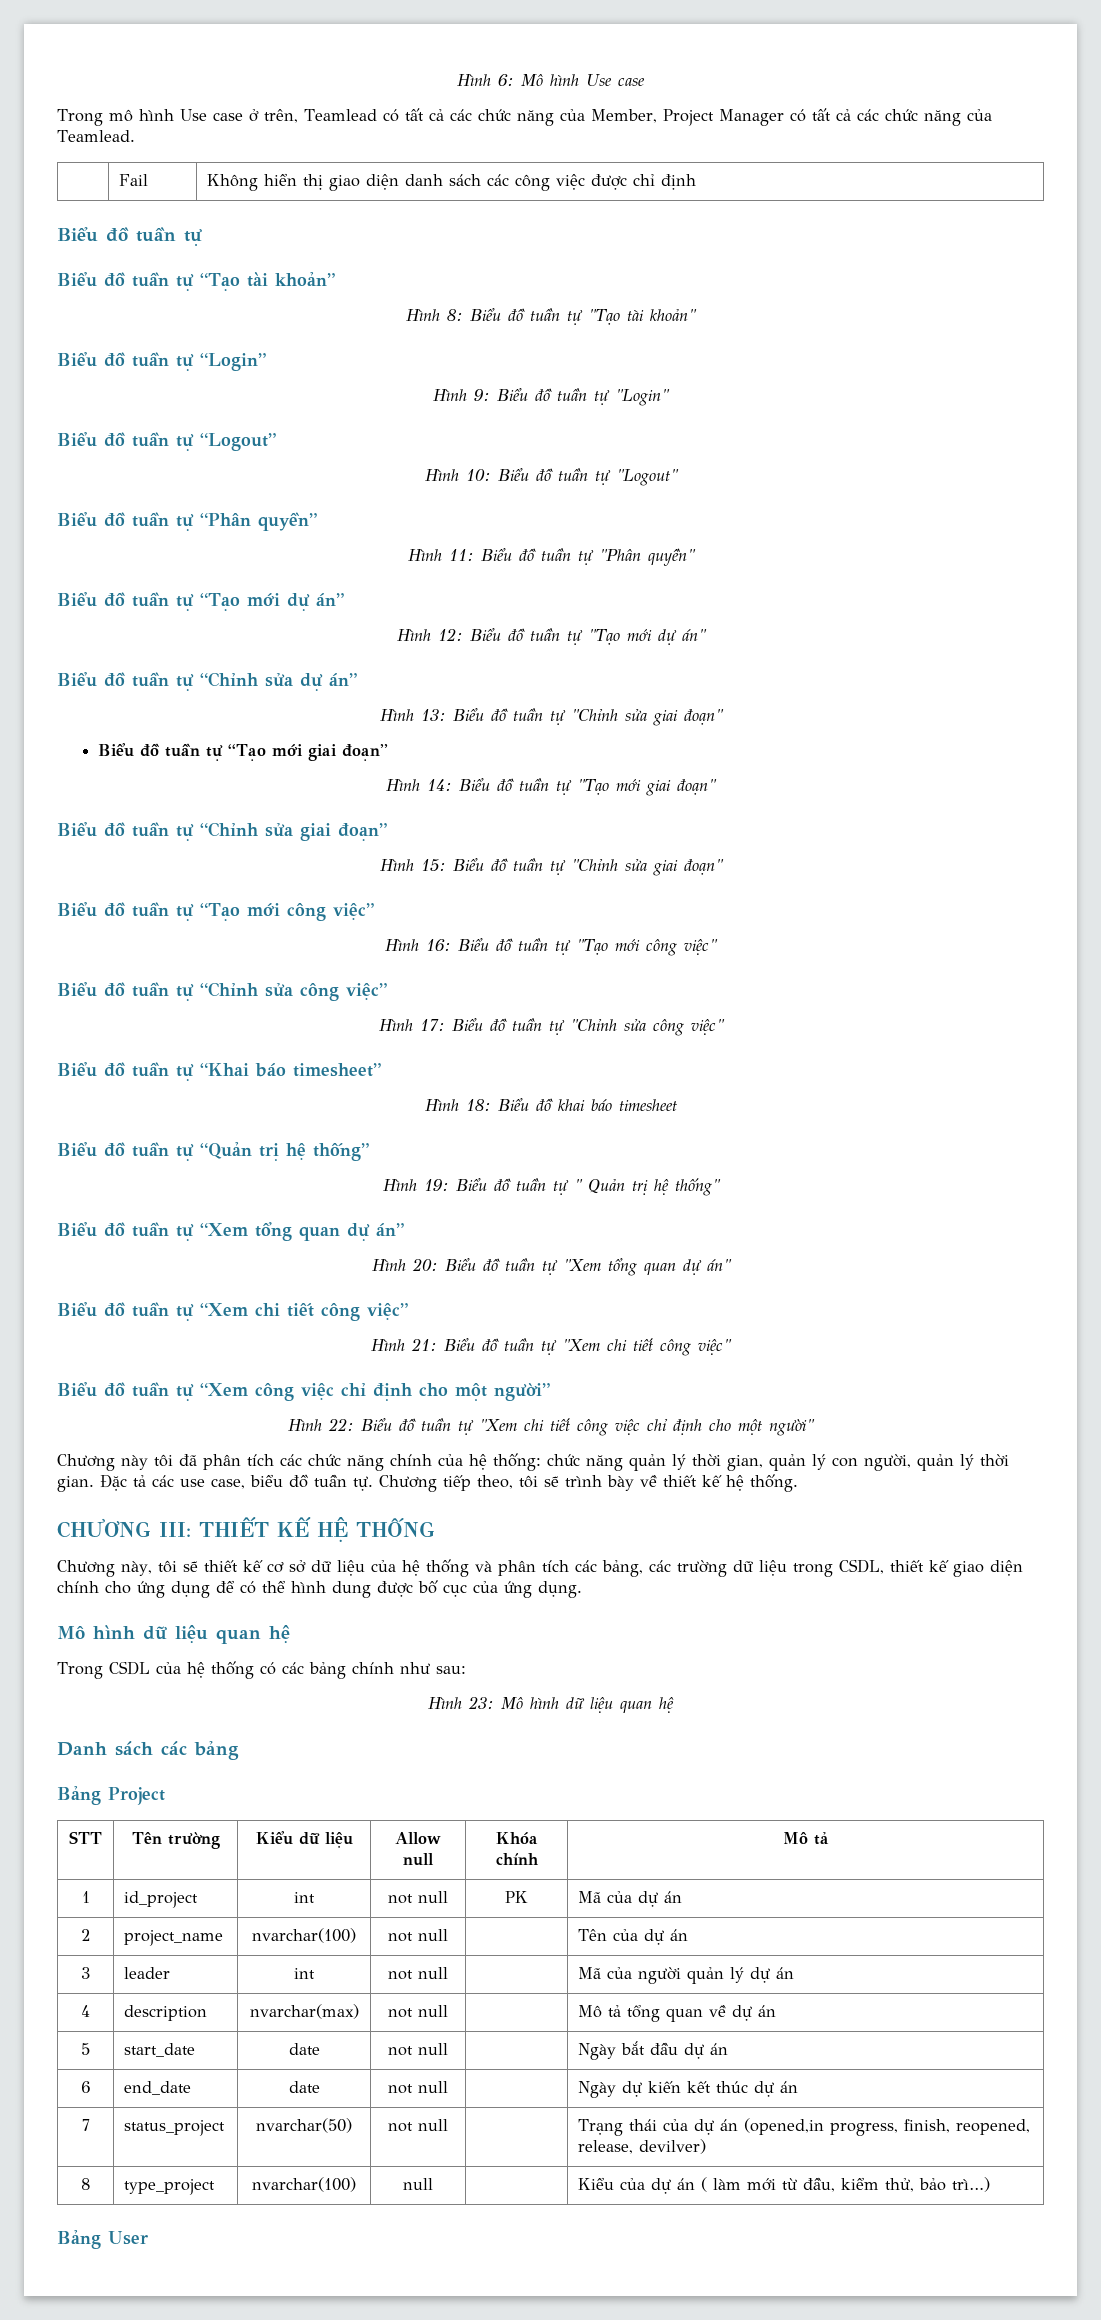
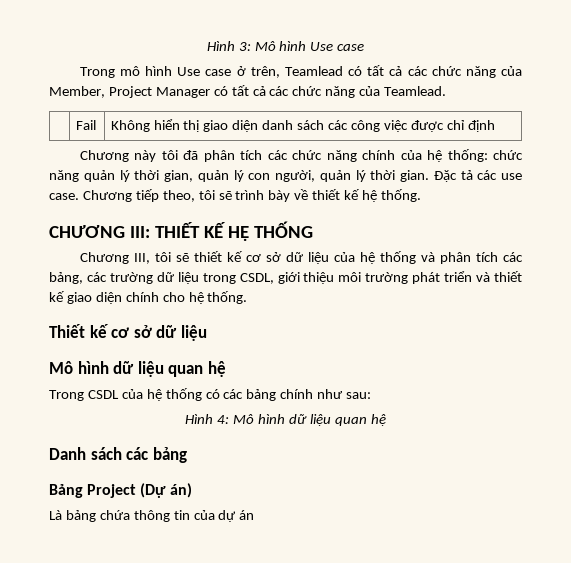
[457,74,514,86] Hình 6: -> [206,41,251,51] Hình 3:
[57,227,202,246] [57,272,335,291] [406,308,697,325] [57,352,266,371] [433,388,670,406] [57,432,276,451] [424,468,679,486] [57,512,317,531] [407,548,696,566] [57,592,344,611] [396,628,707,645] [57,672,357,691] [379,708,724,726] [97,743,388,761] [386,778,717,796] [57,822,387,841] [379,858,724,876] [57,902,374,921] [385,938,718,956] [57,982,387,1001] [378,1018,725,1036] [57,1062,381,1081] [424,1098,677,1111] [57,1142,369,1161] [382,1178,721,1196] [57,1222,404,1241] [371,1258,732,1276] [57,1302,408,1321] [371,1338,732,1356] [57,1382,550,1401] [288,1418,815,1436] // Biểu đồ tuần tự // Biểu đồ tuần tự “Tạo tài khoản” // Hình 8: Biểu đồ tuần tự "Tạo tài khoản" // Biểu đồ tuần tự “Login” // Hình 9: Biểu đồ tuần tự "Login" // Biểu đồ tuần tự “Logout” // Hình 10: Biểu đồ tuần tự "Logout" // Biểu đồ tuần tự “Phân quyền” // Hình 11: Biểu đồ tuần tự "Phân quyền" // Biểu đồ tuần tự “Tạo mới dự án” // Hình 12: Biểu đồ tuần tự "Tạo mới dự án" // Biểu đồ tuần tự “Chỉnh sửa dự án” // Hình 13: Biểu đồ tuần tự "Chỉnh sửa giai đoạn" // Biểu đồ tuần tự “Tạo mới giai đoạn” // Hình 14: Biểu đồ tuần tự "Tạo mới giai đoạn" // Biểu đồ tuần tự “Chỉnh sửa giai đoạn” // Hình 15: Biểu đồ tuần tự "Chỉnh sửa giai đoạn" // Biểu đồ tuần tự “Tạo mới công việc” // Hình 16: Biểu đồ tuần tự "Tạo mới công việc" // Biểu đồ tuần tự “Chỉnh sửa công việc” // Hình 17: Biểu đồ tuần tự "Chỉnh sửa công việc" // Biểu đồ tuần tự “Khai báo timesheet” // Hình 18: Biểu đồ khai báo timesheet // Biểu đồ tuần tự “Quản trị hệ thống” // Hình 19: Biểu đồ tuần tự " Quản trị hệ thống" // Biểu đồ tuần tự “Xem tổng quan dự án” // Hình 20: Biểu đồ tuần tự "Xem tổng quan dự án" // Biểu đồ tuần tự “Xem chi tiết công việc” // Hình 21: Biểu đồ tuần tự "Xem chi tiết công việc" // Biểu đồ tuần tự “Xem công việc chỉ định cho một người” // Hình 22: Biểu đồ tuần tự "Xem chi tiết công việc chỉ định cho một người" -> (495, 126) none
[211,1474,373,1491] case, biểu đồ tuần tự. -> [49,193,79,200] case.
[121,1561,152,1576] này, -> [133,253,150,264] III,
(884, 1566) none -> [277,271,491,284] giới thiệu môi trường phát triển và
[137,1580,582,1598] ứng dụng để có thể hình dung được bố cục của ứng dụng. -> [188,291,248,304] [49,324,207,341] hệ thống. // Thiết kế cơ sở dữ liệu
[468,1696,494,1709] 23: -> [217,415,230,424] 4:
[69,1831,102,1844] [131,1832,220,1849] [255,1831,353,1848] [395,1832,442,1844] [403,1853,435,1866] [495,1832,538,1844] [495,1853,539,1865] [782,1832,829,1845] [81,1891,90,1903] [124,1891,199,1908] [294,1892,315,1903] [388,1891,449,1904] [505,1891,528,1903] [578,1891,683,1907] [81,1929,90,1941] [124,1930,224,1946] [252,1928,356,1943] [388,1929,449,1942] [578,1929,689,1945] [81,1967,90,1979] [124,1967,171,1979] [294,1968,315,1979] [388,1967,449,1980] [578,1967,795,1984] [81,2005,90,2017] [124,2005,208,2021] [249,2004,359,2019] [388,2005,449,2018] [578,2005,777,2022] [81,2043,90,2055] [124,2043,196,2057] [288,2043,320,2055] [388,2043,449,2056] [578,2041,729,2060] [80,2081,91,2093] [124,2081,192,2095] [288,2081,320,2093] [388,2081,449,2094] [578,2081,799,2098] [81,2119,90,2131] [124,2120,226,2136] [256,2118,352,2133] [388,2119,449,2132] [578,2118,1031,2136] [578,2139,707,2154] [81,2178,90,2190] [124,2179,216,2195] [252,2177,356,2192] [403,2178,434,2190] [578,2177,991,2194] [57,2230,148,2249] // STT | Tên trường | Kiểu dữ liệu | Allow null | Khóa chính | Mô tả // 1 | id_project | int | not null | PK | Mã của dự án // 2 | project_name | nvarchar(100) | not null | | Tên của dự án // 3 | leader | int | not null | | Mã của người quản lý dự án // 4 | description | nvarchar(max) | not null | | Mô tả tổng quan về dự án // 5 | start_date | date | not null | | Ngày bắt đầu dự án // 6 | end_date | date | not null | | Ngày dự kiến kết thúc dự án // 7 | status_project | nvarchar(50) | not null | | Trạng thái của dự án (opened,in progress, finish, reopened, release, devilver) // 8 | type_project | nvarchar(100) | null | | Kiểu của dự án ( làm mới từ đầu, kiểm thử, bảo trì…) // Bảng User -> [140,483,192,498] [49,510,255,522] (Dự án) // Là bảng chứa thông tin của dự án

